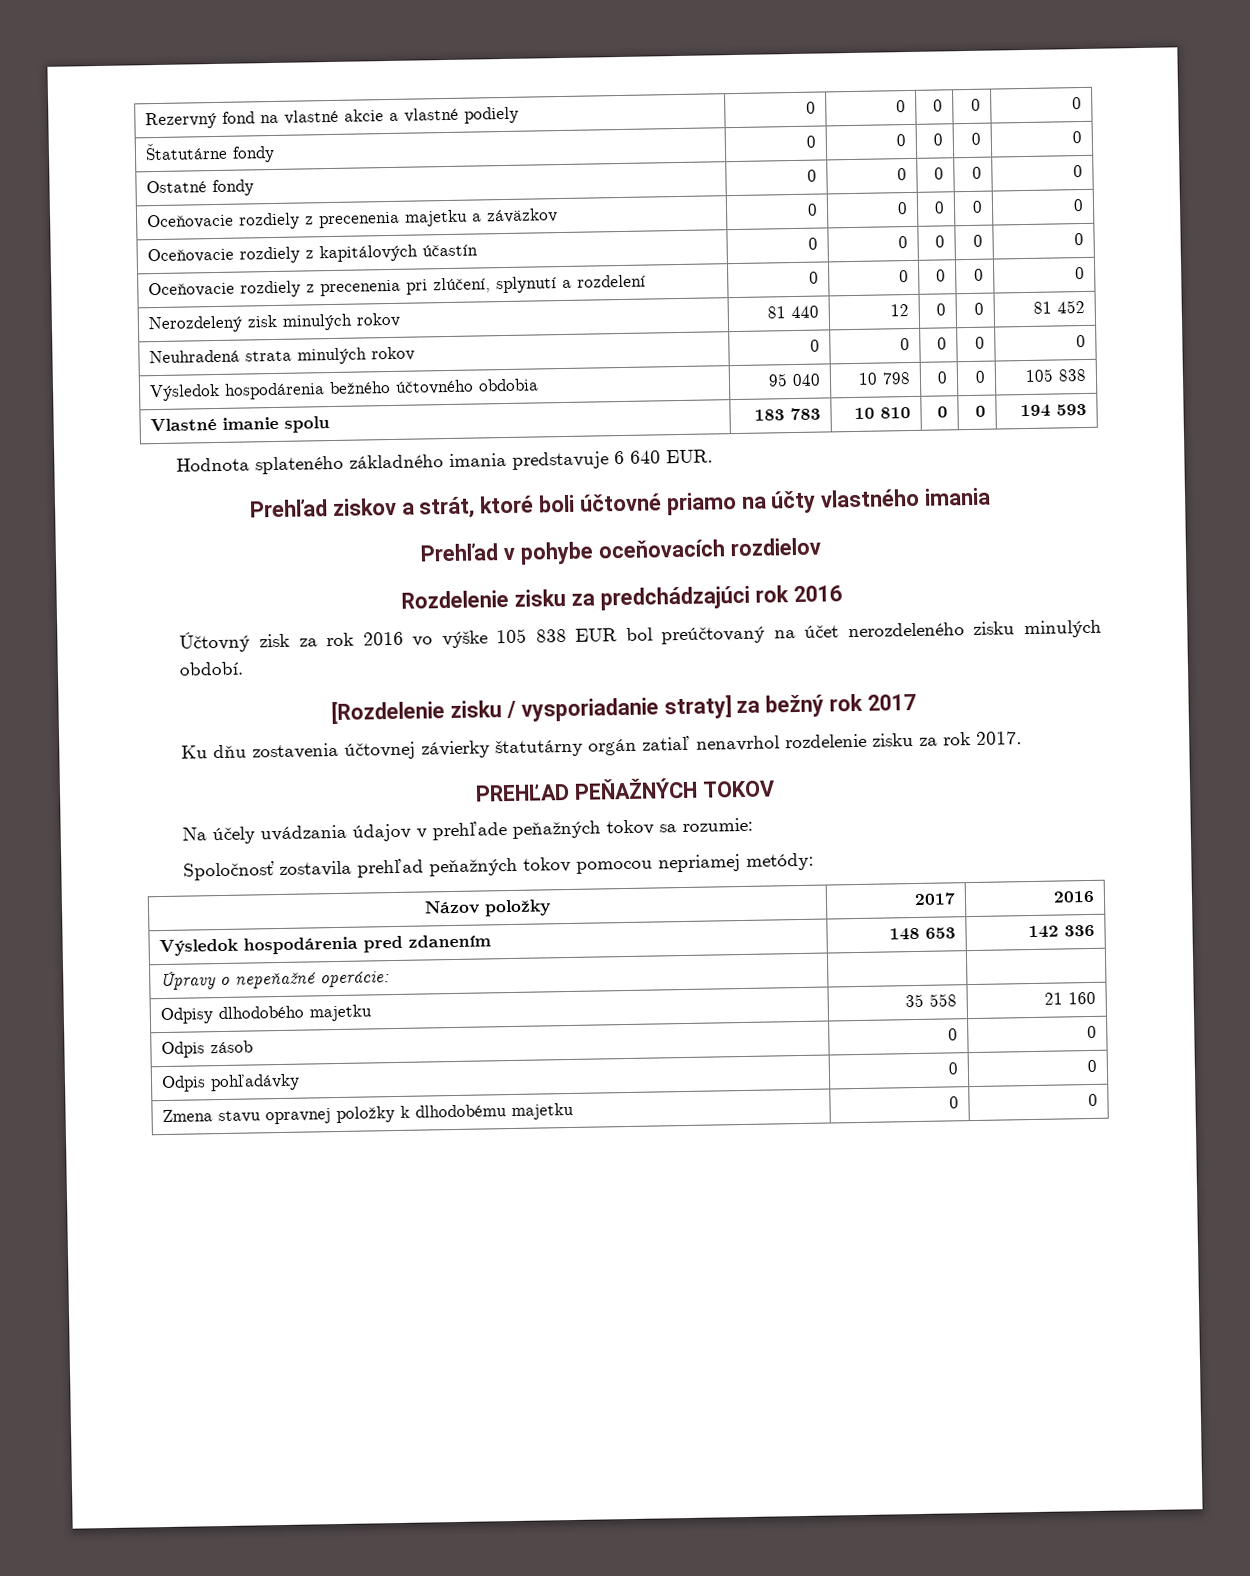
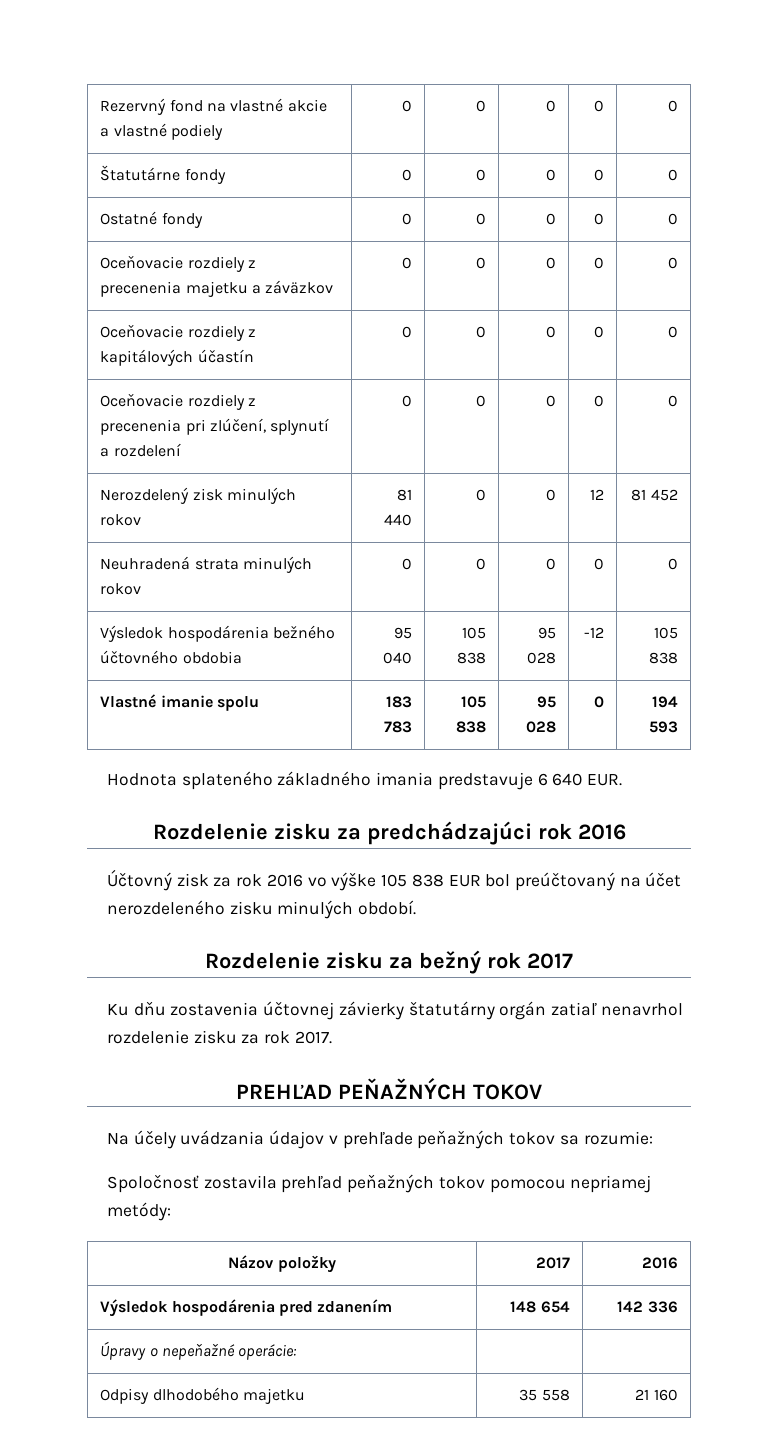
[890,304,910,317] [936,303,947,316] [974,302,985,315] 12 | 0 | 0 -> [475,489,486,501] [545,489,556,501] [589,489,604,500] 0 | 0 | 12
[858,371,912,385] [937,371,949,384] [975,370,987,383] 10 798 | 0 | 0 -> [461,627,486,639] [456,652,486,664] [537,627,556,639] [526,652,556,664] [583,627,604,638] 105 838 | 95 028 | -12
[854,406,912,419] [937,406,949,418] 10 810 | 0 -> [460,696,486,708] [455,721,486,733] [536,696,556,708] [525,721,556,733] 105 838 | 95 028
[249,487,991,519] [420,537,821,565] // Prehľad ziskov a strát, ktoré boli účtovné priamo na účty vlastného imania // Prehľad v pohybe oceňovacích rozdielov -> (623, 780) none
[331,695,732,725] [Rozdelenie zisku / vysporiadanie straty] -> [205,952,383,969] Rozdelenie zisku
[925,927,957,939] 653 -> [540,1301,570,1313] 654
[160,1040,253,1059] [948,1028,959,1041] [1087,1025,1098,1039] [160,1073,300,1093] [948,1062,959,1075] [1087,1059,1098,1073] [161,1102,574,1125] [949,1096,960,1109] [1088,1093,1099,1107] // Odpis zásob | 0 | 0 // Odpis pohľadávky | 0 | 0 // Zmena stavu opravnej položky k dlhodobému majetku | 0 | 0 -> (678, 1395) none

